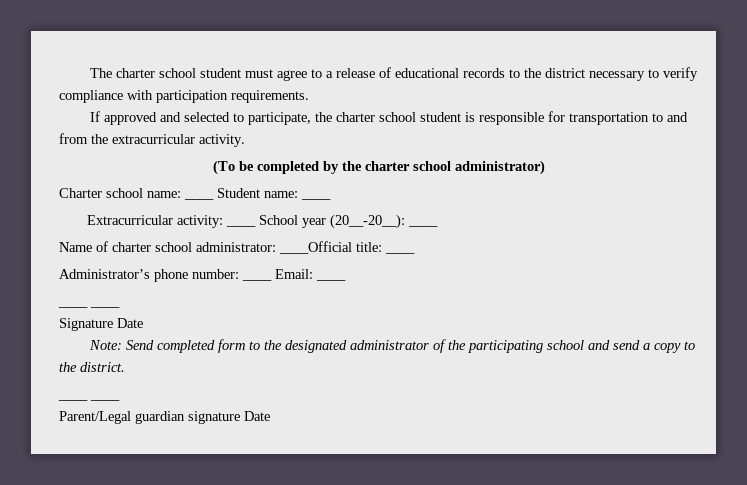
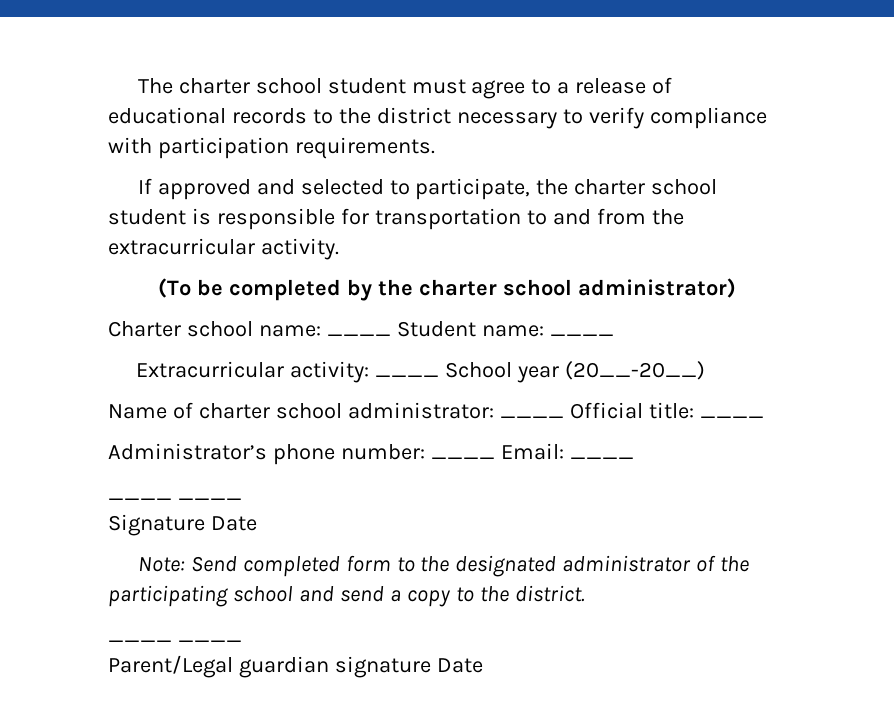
[330,214,439,229] (20__-20__): ____ -> [564,361,705,380] (20__-20__)
[279,241,352,254] ____Official -> [499,402,643,419] ____ Official

